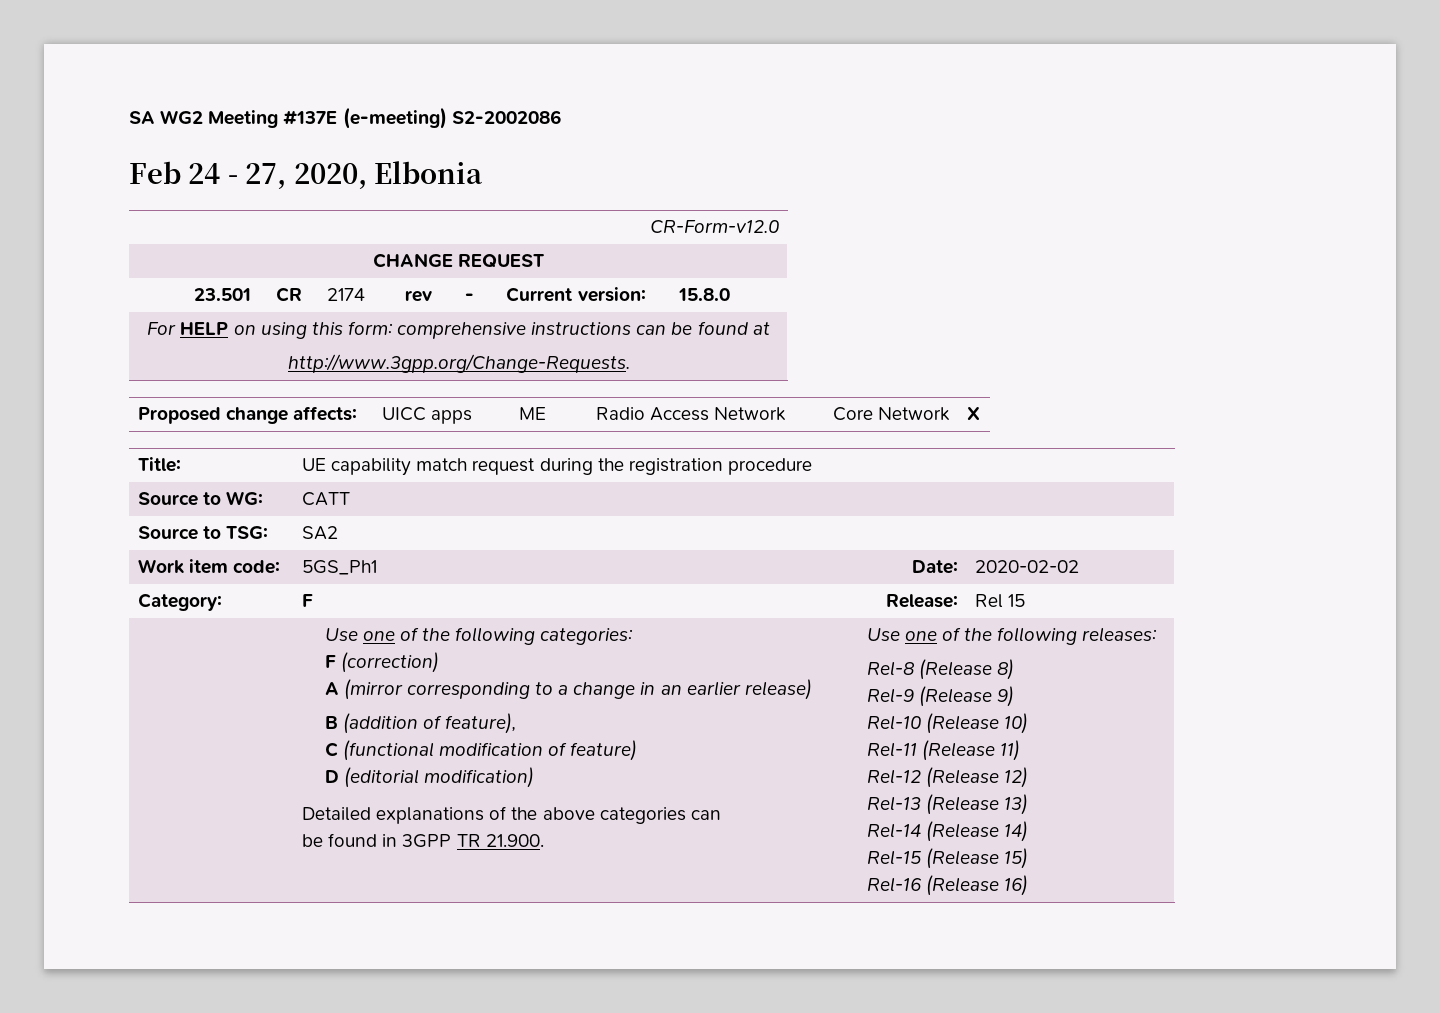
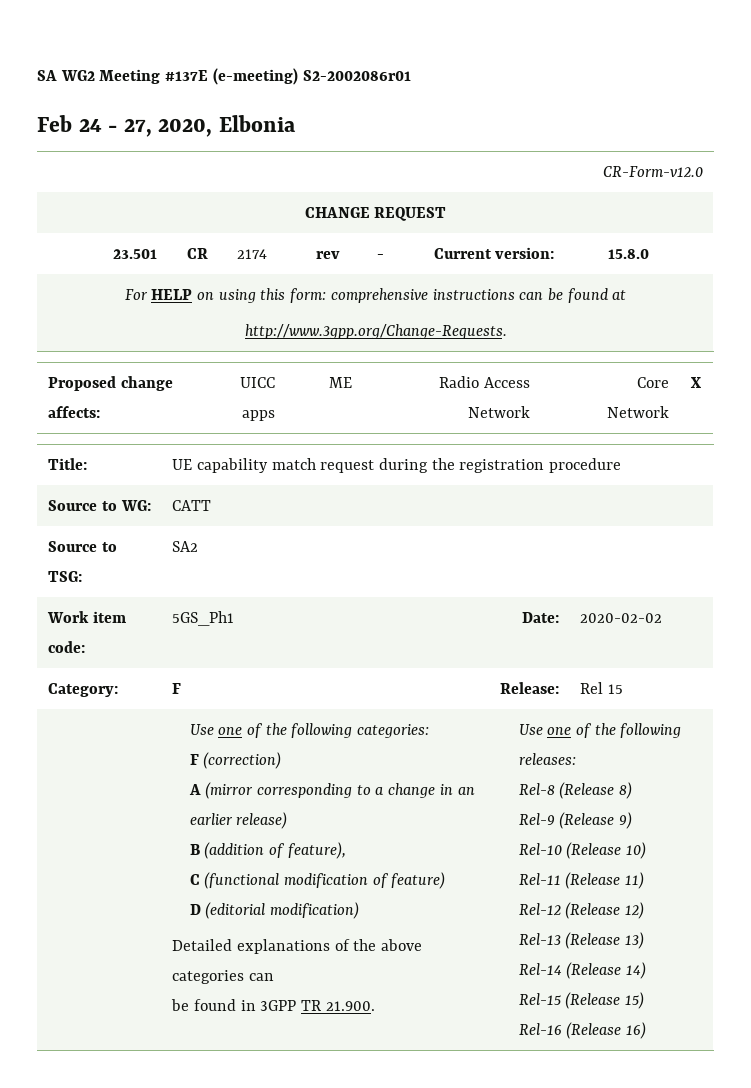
[451,110,561,124] S2-2002086 -> [302,70,411,81] S2-2002086r01

